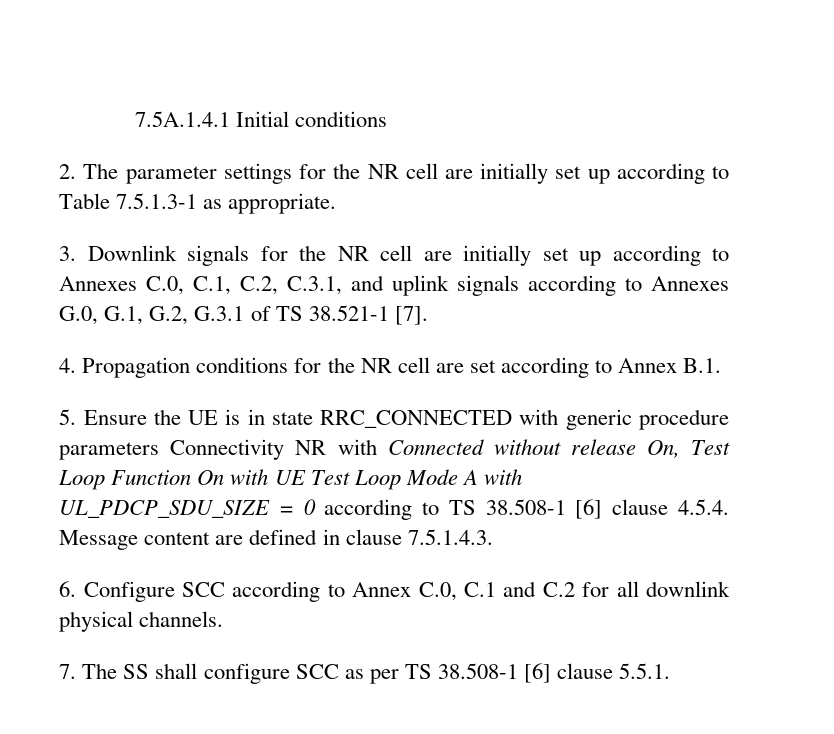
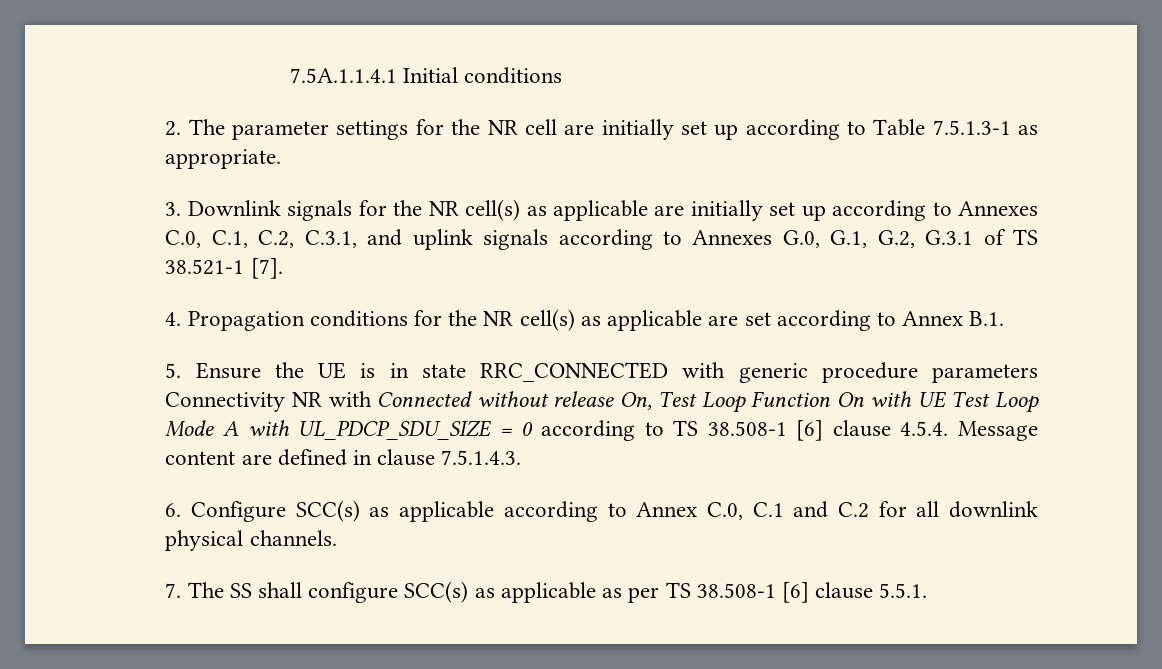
[134,111,230,127] 7.5A.1.4.1 -> [289,68,397,83] 7.5A.1.1.4.1
[380,245,413,261] cell -> [465,199,648,221] cell(s) as applicable
[397,357,430,373] cell -> [519,309,703,331] cell(s) as applicable
[182,582,226,597] SCC -> [295,500,495,522] SCC(s) as applicable
[295,664,339,679] SCC -> [404,581,596,603] SCC(s) as applicable

